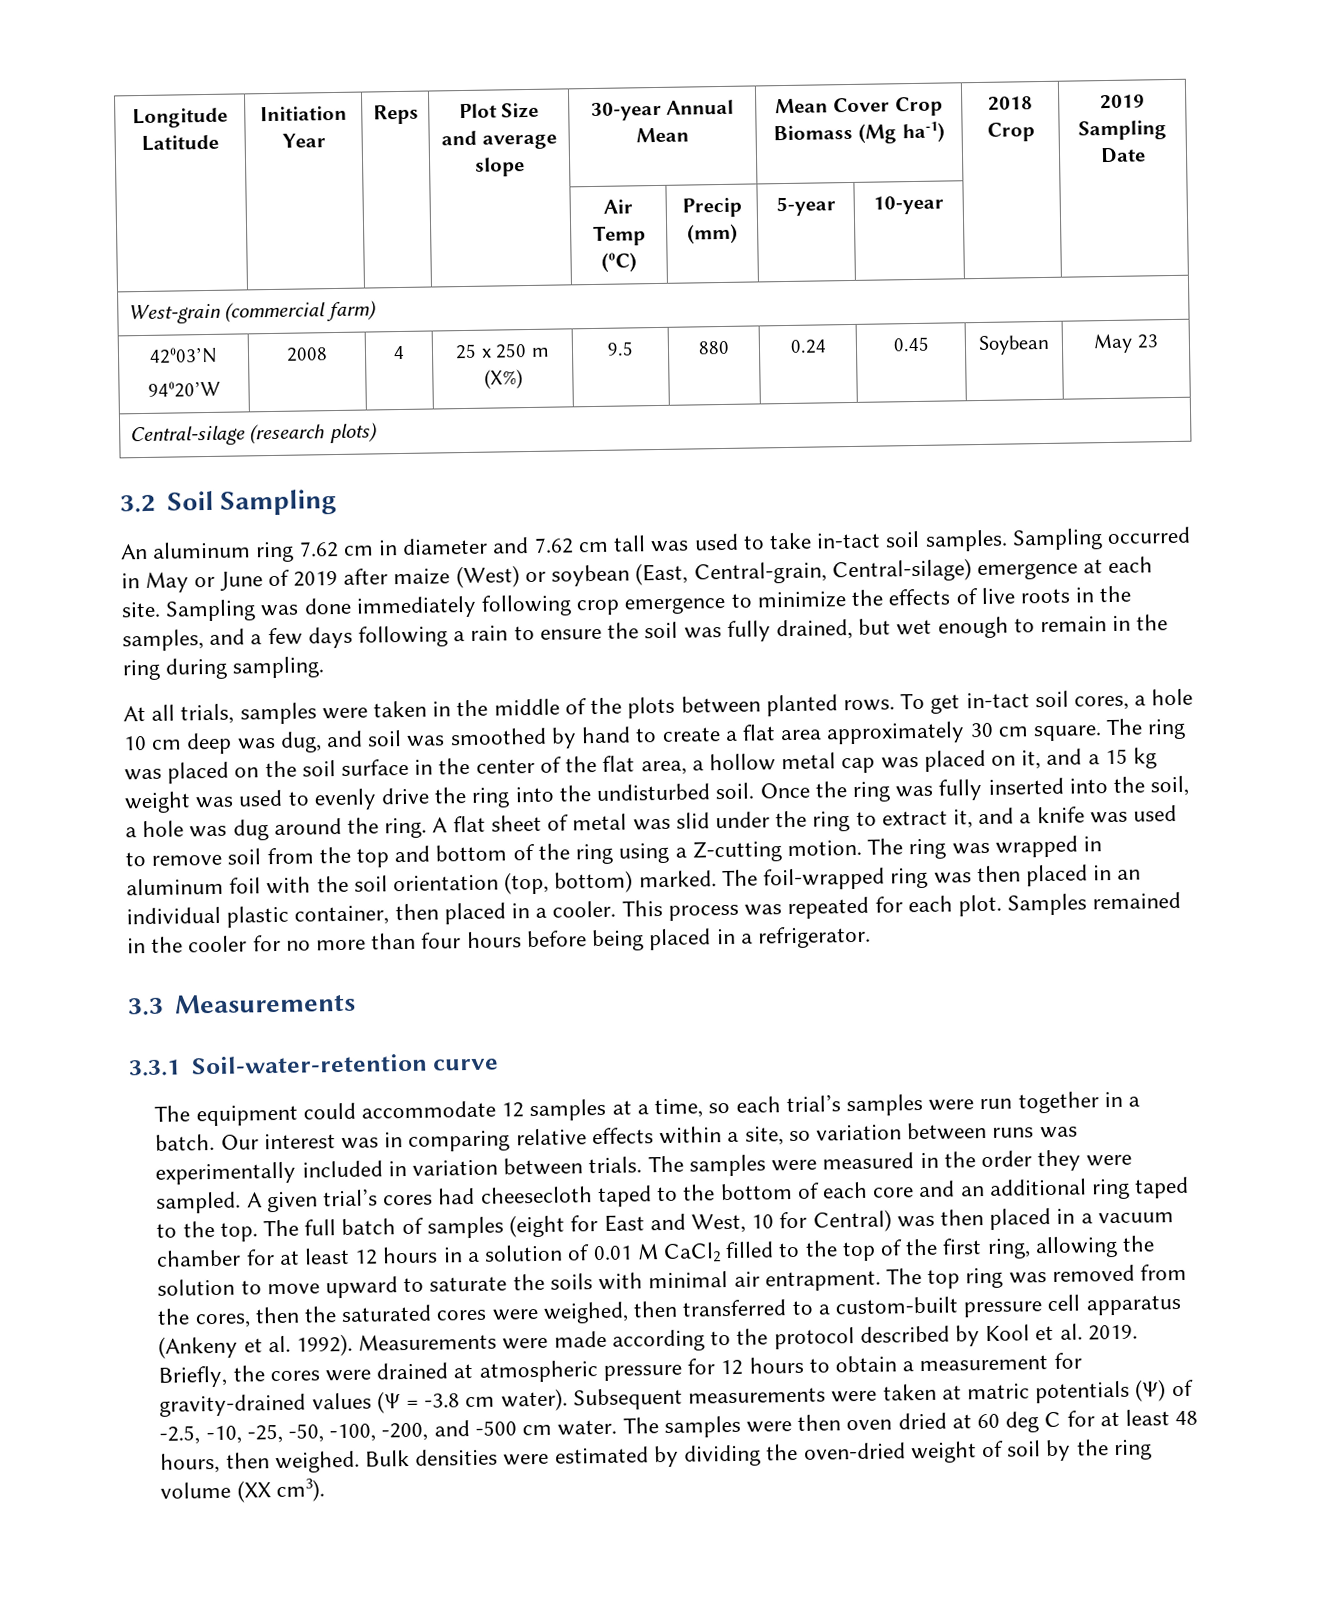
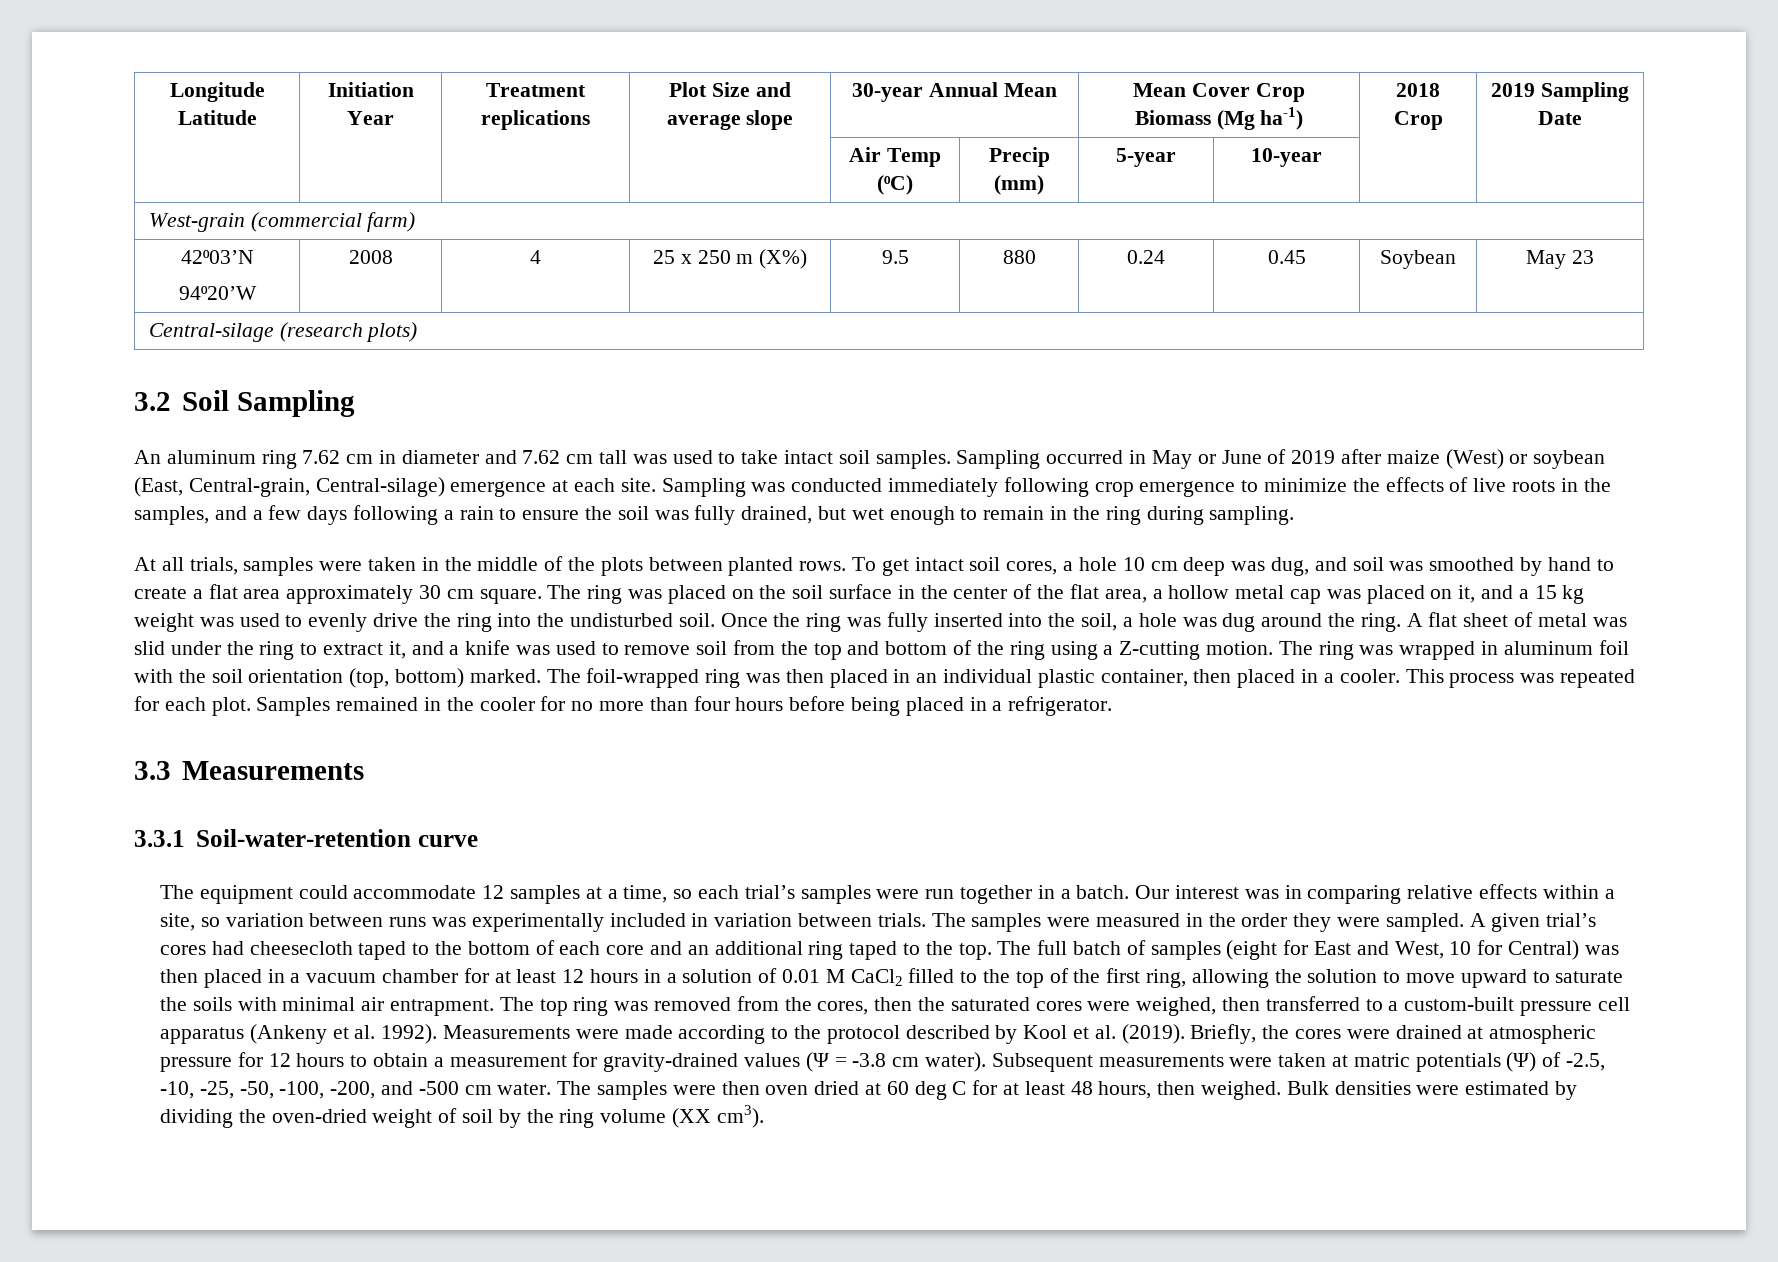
[372,104,419,125] Reps -> [486,83,586,97] [481,110,590,130] Treatment replications
[816,532,882,549] in-tact -> [784,450,834,464] intact
[303,597,352,615] done -> [791,478,883,492] conducted
[965,692,1030,709] in-tact -> [914,557,964,571] intact
[1087,1324,1138,1341] 2019. -> [1121,1024,1185,1044] (2019).

